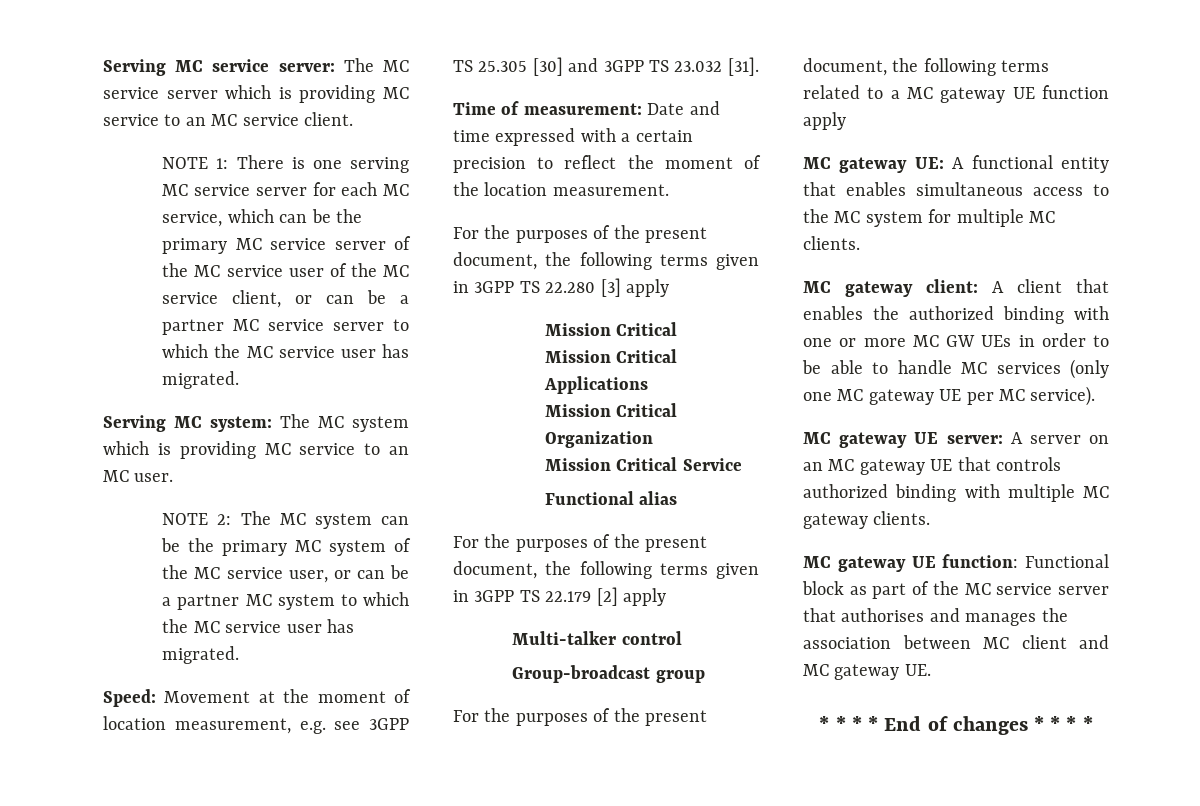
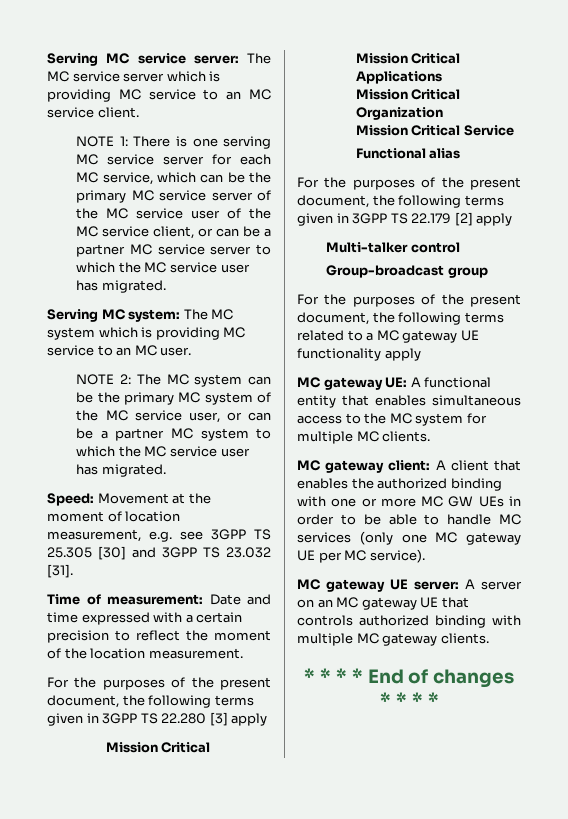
[1042,85,1109,99] function -> [297,348,381,361] functionality
[803,554,1109,572] [802,581,1109,599] [803,608,1068,626] [803,635,1109,649] [803,664,931,680] // MC gateway UE function: Functional block as part of the MC service server that authorises and manages the association between MC client and MC gateway UE. -> (489, 638) none

